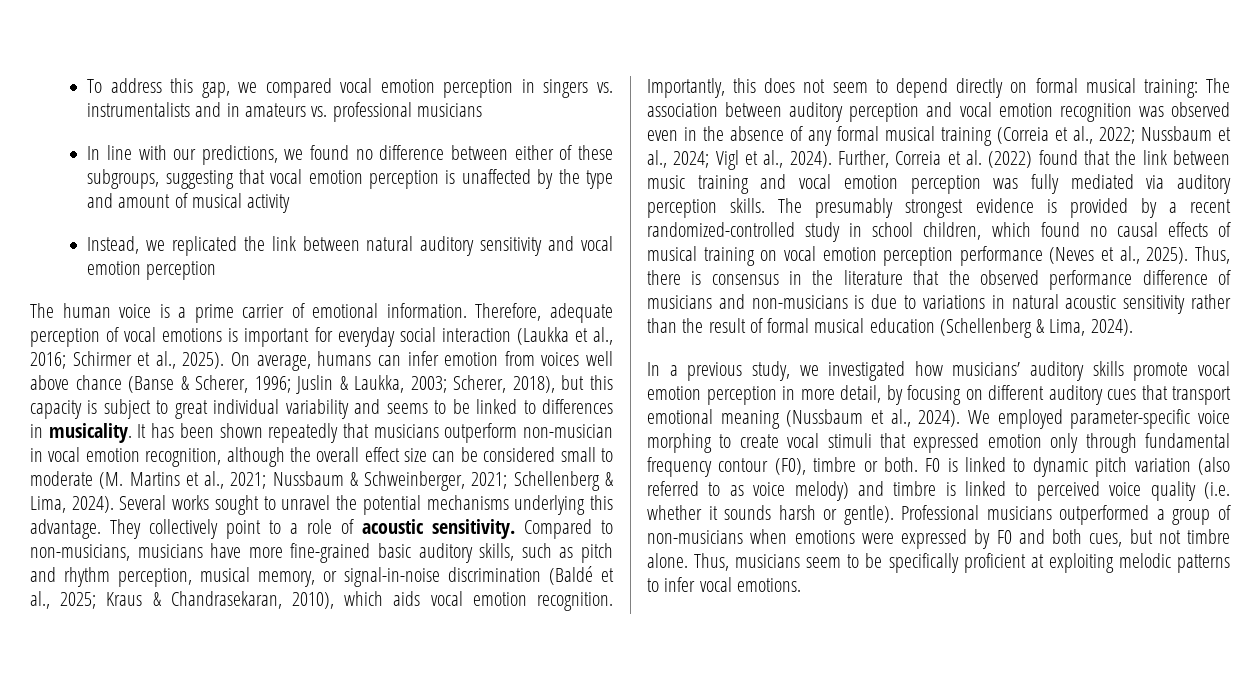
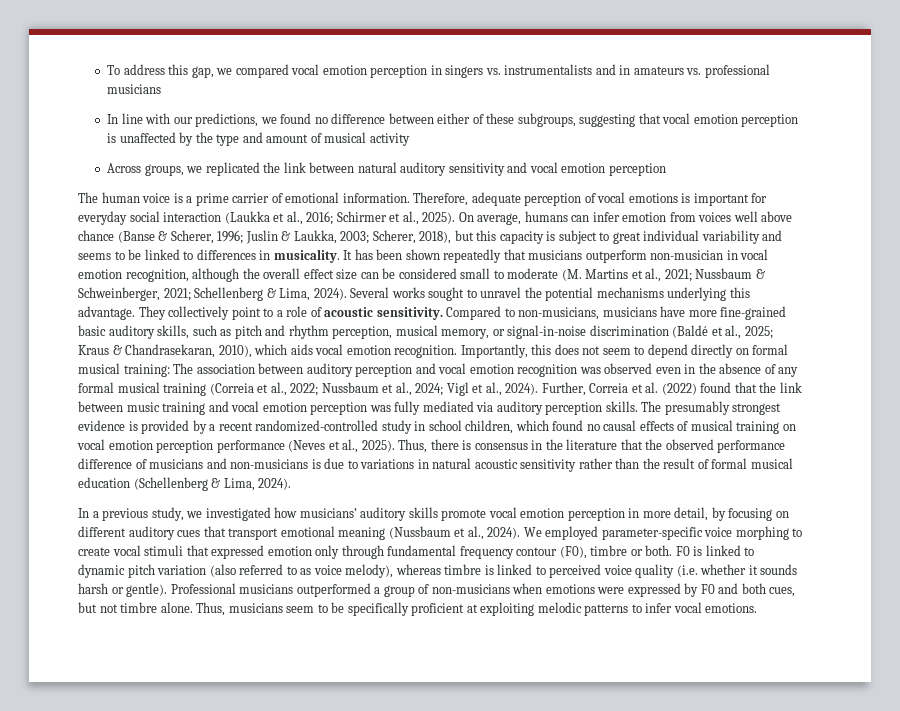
[87,236,140,254] Instead, -> [107,163,184,176] Across groups,
[794,481,884,501] melody) and -> [345,564,441,578] melody), whereas

